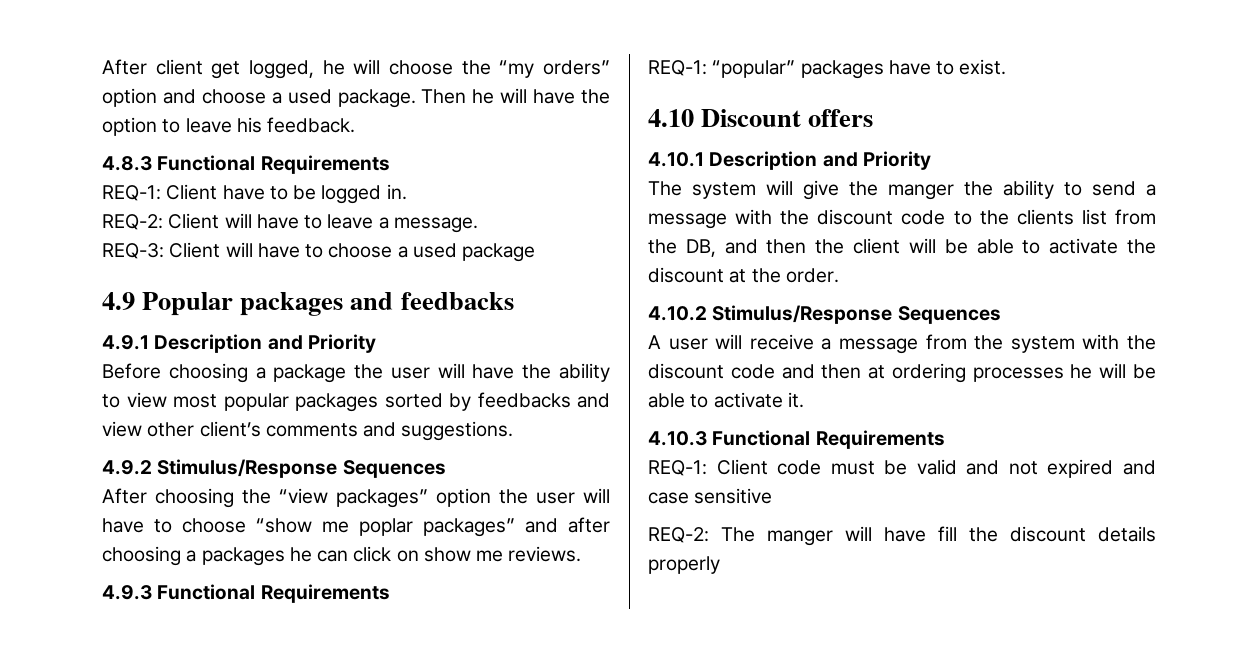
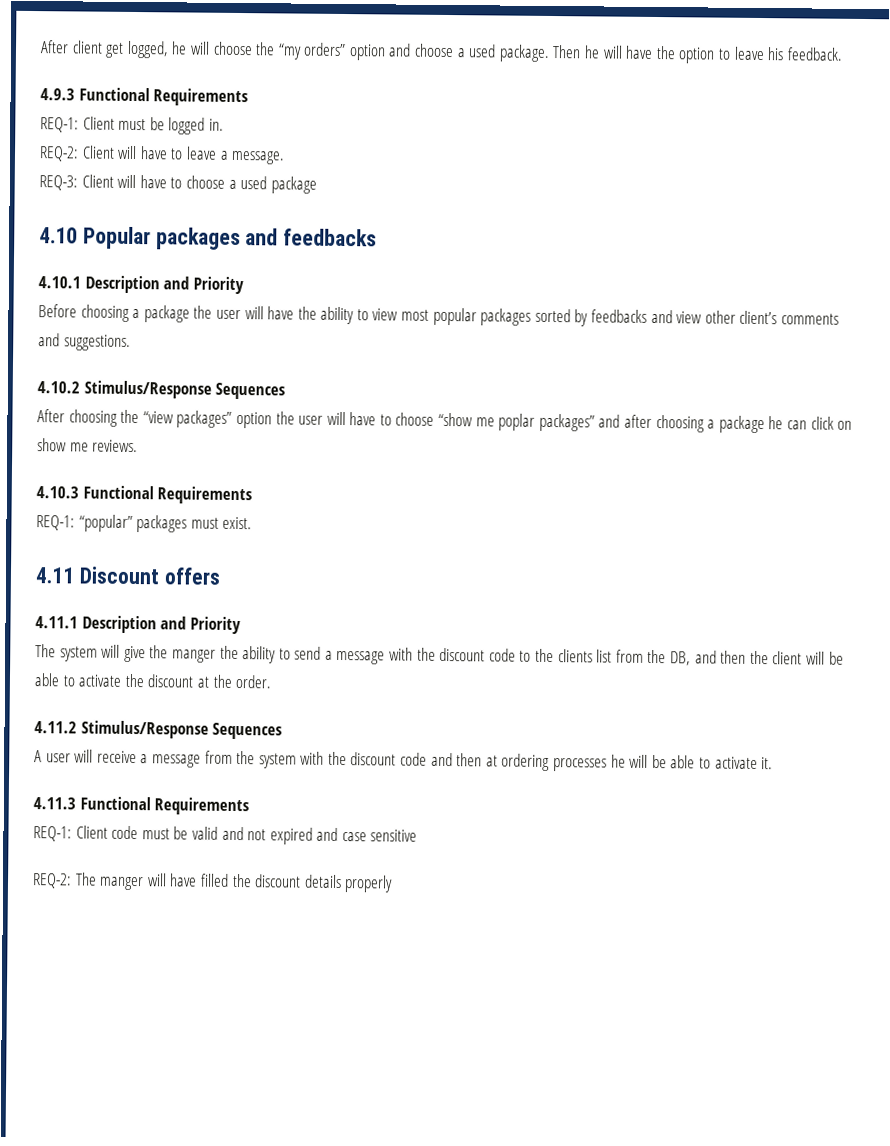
[102,155,390,174] [102,184,288,201] 4.8.3 Functional Requirements // REQ-1: Client have to -> [40,87,249,107] [40,116,147,133] 4.9.3 Functional Requirements // REQ-1: Client must
[102,292,135,310] 4.9 -> [39,227,78,244] 4.10
[102,335,149,350] 4.9.1 -> [38,276,81,289] 4.10.1
[102,460,152,475] 4.9.2 -> [37,381,80,394] 4.10.2
[201,547,285,566] packages -> [718,415,765,434] package
[102,585,152,600] 4.9.3 -> [36,486,79,499] 4.10.3
[888,60,955,75] have to -> [190,517,219,529] must
[648,109,694,127] 4.10 -> [35,567,75,584] 4.11
[648,152,704,167] 4.10.1 -> [35,616,78,629] 4.11.1
[648,306,707,321] 4.10.2 -> [34,721,77,734] 4.11.2
[648,431,707,446] 4.10.3 -> [33,797,76,810] 4.11.3
[938,526,957,541] fill -> [199,873,229,887] filled

